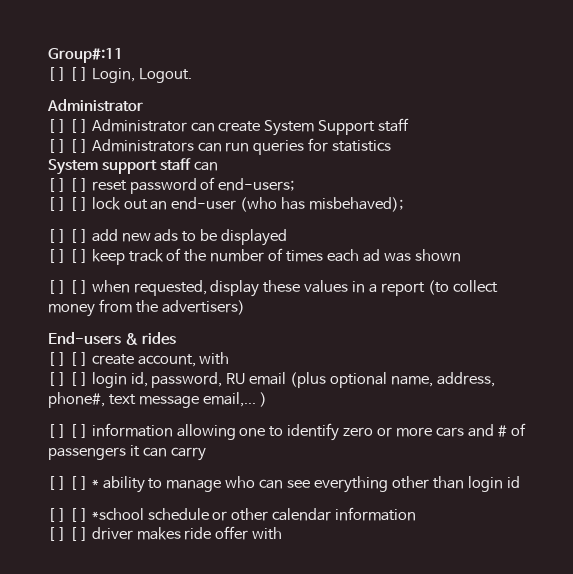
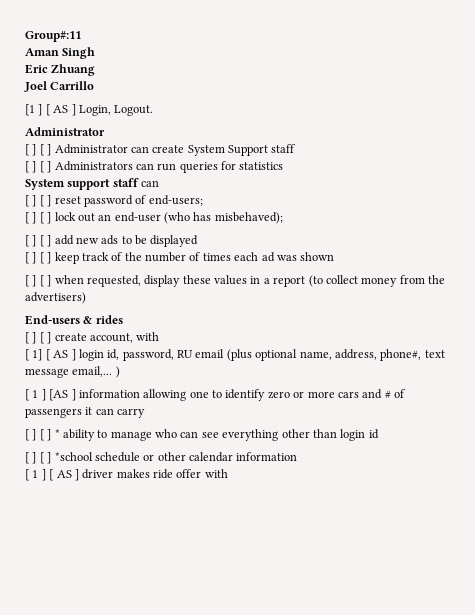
[48,67,77,81] [ ] [ -> [25,47,96,59] [25,64,96,76] [24,81,95,92] [25,104,69,116] Aman Singh // Eric Zhuang // Joel Carrillo // [1 ] [ AS
[58,372,77,386] ] [ -> [32,349,69,361] 1] [ AS
[58,424,77,438] ] [ -> [32,389,69,401] 1 ] [AS
[58,527,77,541] ] [ -> [32,469,72,481] 1 ] [ AS

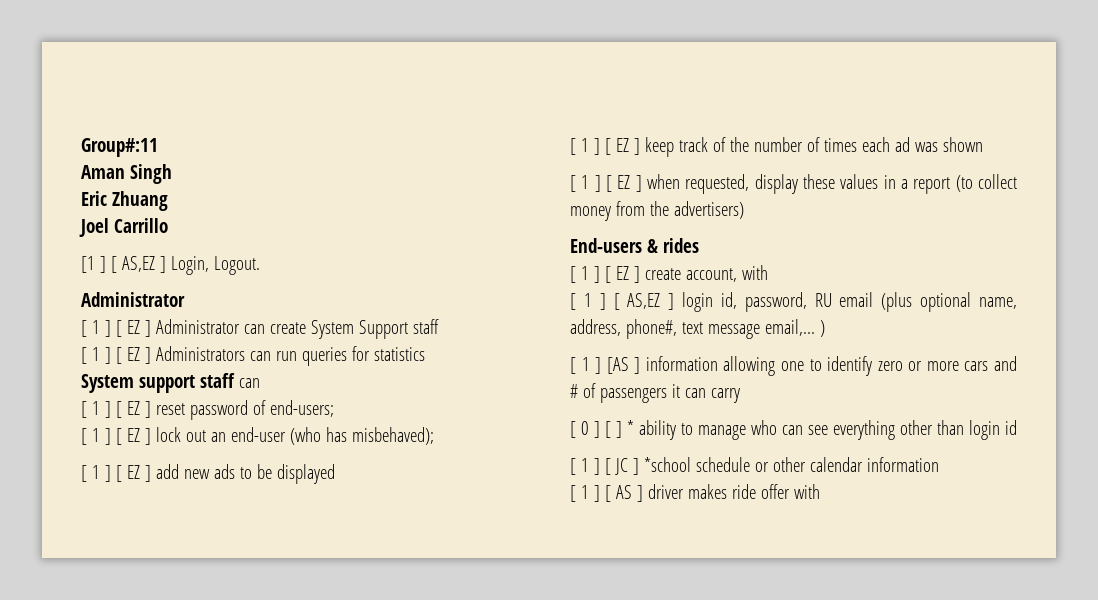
[53,105,69,113] AS -> [121,256,155,272] AS,EZ
[32,144,45,156] ] [ -> [91,320,140,337] 1 ] [ EZ
[32,161,45,173] ] [ -> [91,347,140,364] 1 ] [ EZ
[32,195,45,207] ] [ -> [91,401,140,418] 1 ] [ EZ
[32,212,45,224] ] [ -> [91,428,140,445] 1 ] [ EZ
[32,235,45,247] ] [ -> [91,465,140,482] 1 ] [ EZ
[32,252,45,264] ] [ -> [580,138,629,155] 1 ] [ EZ
[32,275,45,287] ] [ -> [581,175,631,192] 1 ] [ EZ
[32,332,45,344] ] [ -> [580,266,629,283] 1 ] [ EZ
[32,349,69,361] 1] [ AS -> [583,293,661,310] 1 ] [ AS,EZ
(30, 435) none -> [580,421,589,435] 0
[32,452,45,464] ] [ -> [580,458,628,475] 1 ] [ JC

